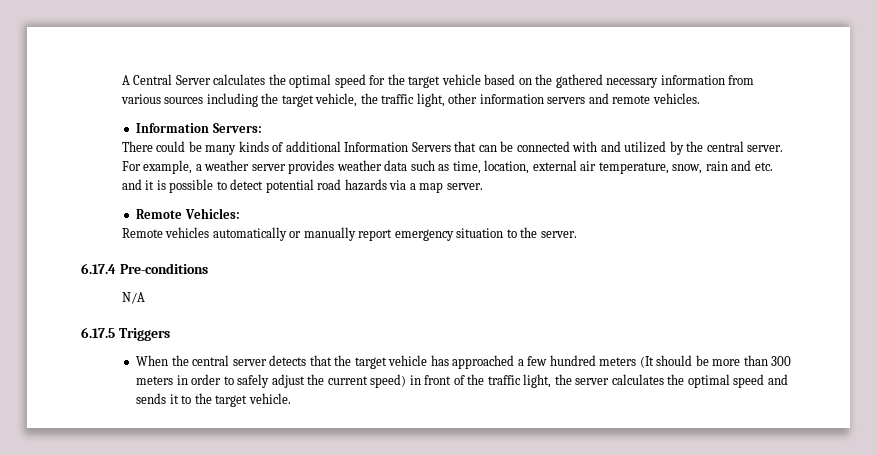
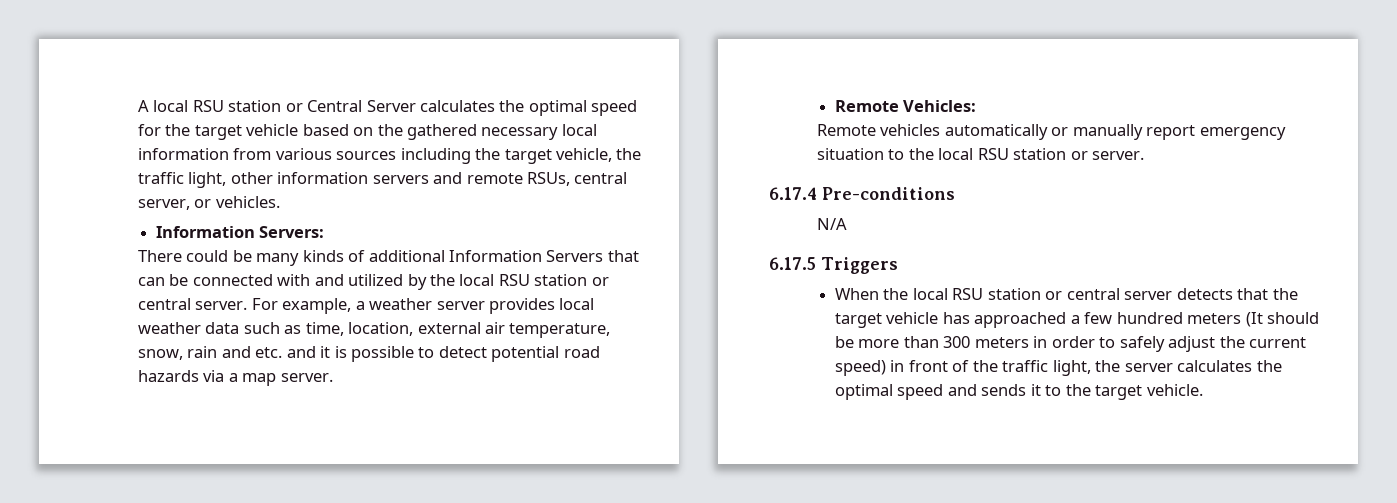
(130, 80) none -> [153,100,303,112] local RSU station or
(659, 83) none -> [561,124,597,136] local
(651, 99) none -> [526,172,628,186] [137,199,212,210] RSUs, central server, or
(704, 146) none -> [459,274,609,286] local RSU station or
(335, 167) none -> [559,298,595,310] local
(538, 232) none -> [938,148,1088,160] local RSU station or
(189, 360) none -> [912,288,1063,300] local RSU station or

